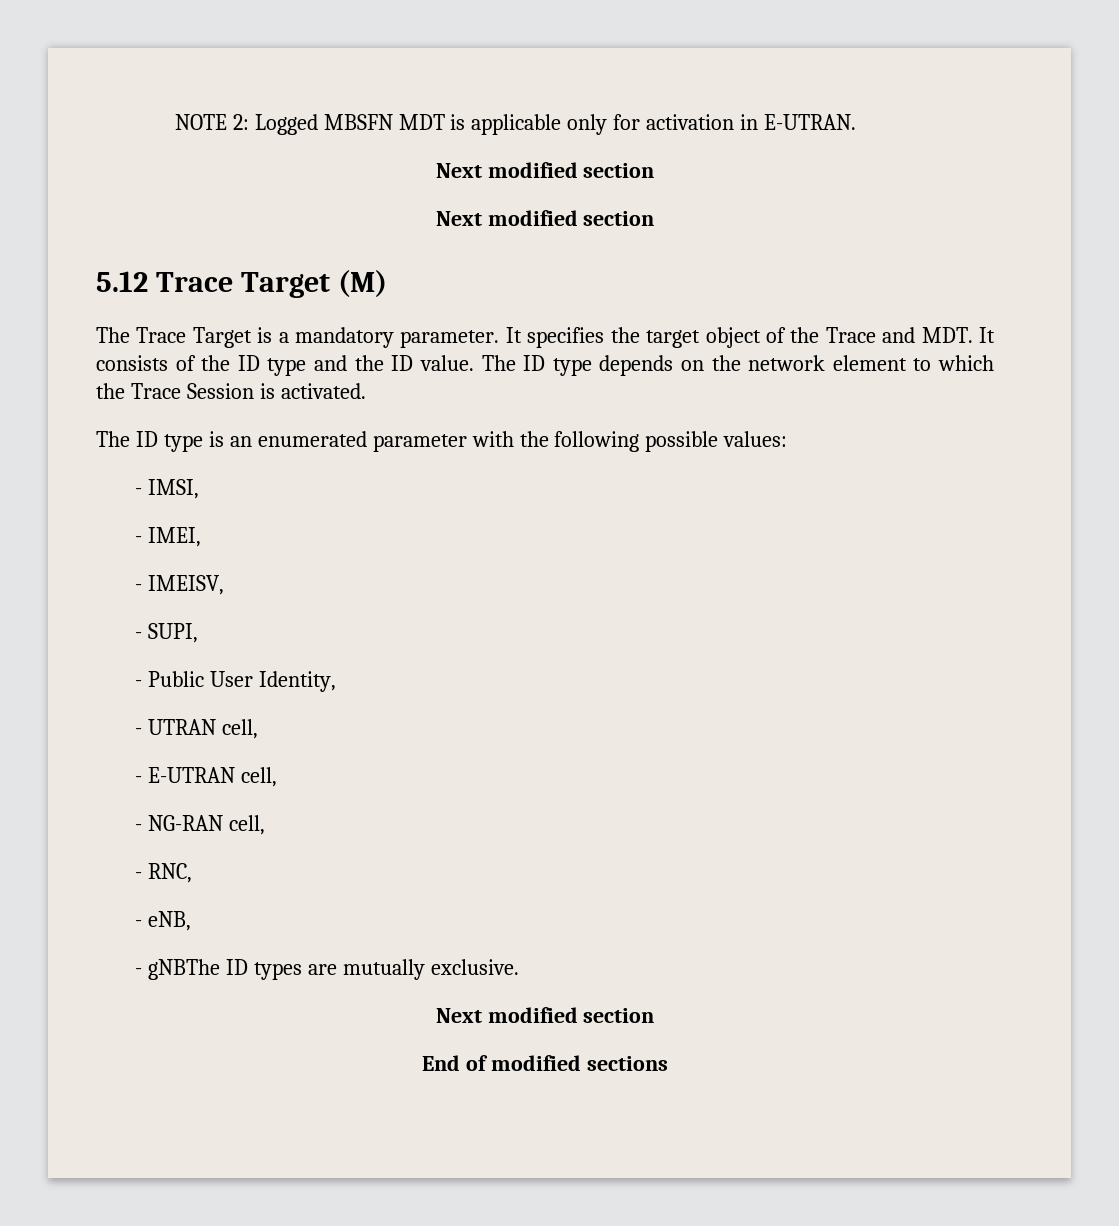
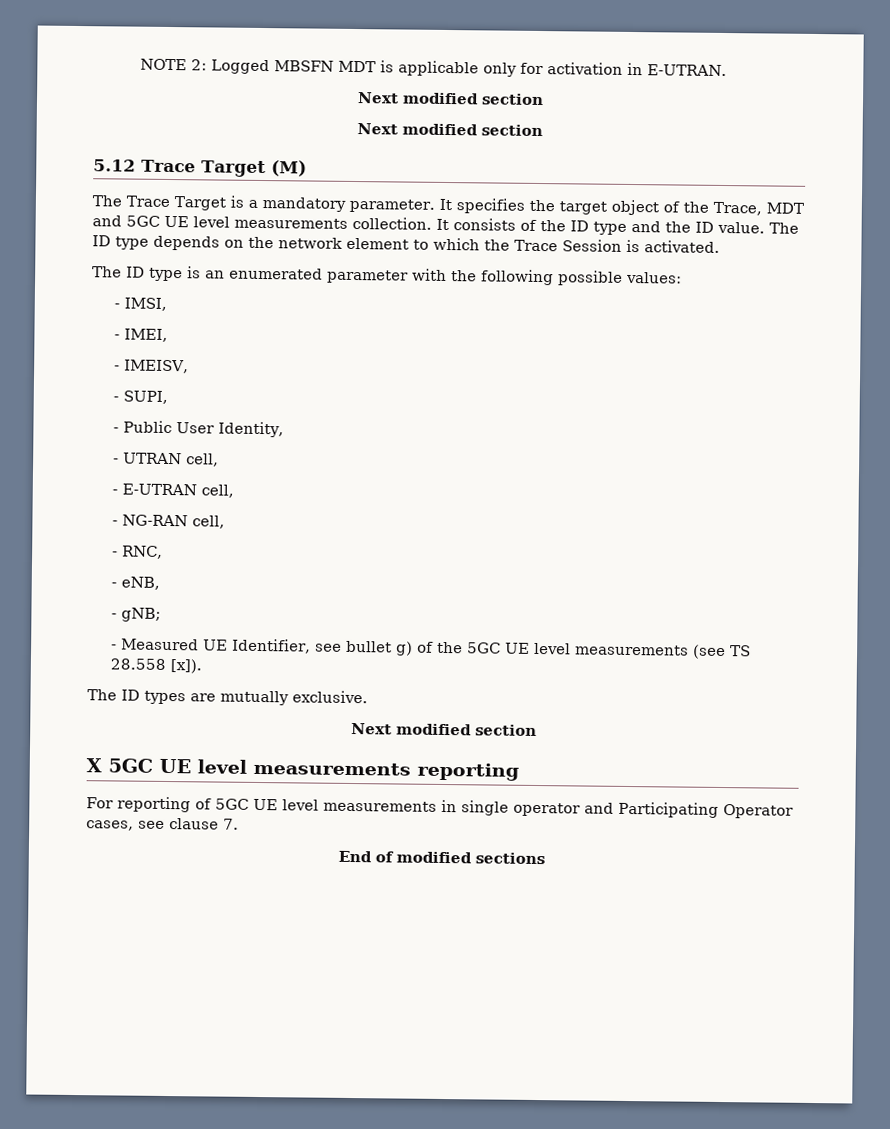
[825,327,973,343] Trace and MDT. -> [712,201,804,216] [92,215,432,230] Trace, MDT and 5GC UE level measurements collection.
[148,959,221,980] gNBThe -> [121,607,162,622] [111,638,752,660] [110,658,203,674] [87,689,117,701] gNB; // - Measured UE Identifier, see bullet g) of the 5GC UE level measurements (see TS 28.558 [x]). // The
(655, 1015) none -> [86,758,519,781] [86,796,794,819] [86,818,239,831] // X 5GC UE level measurements reporting // For reporting of 5GC UE level measurements in single operator and Participating Operator cases, see clause 7.

